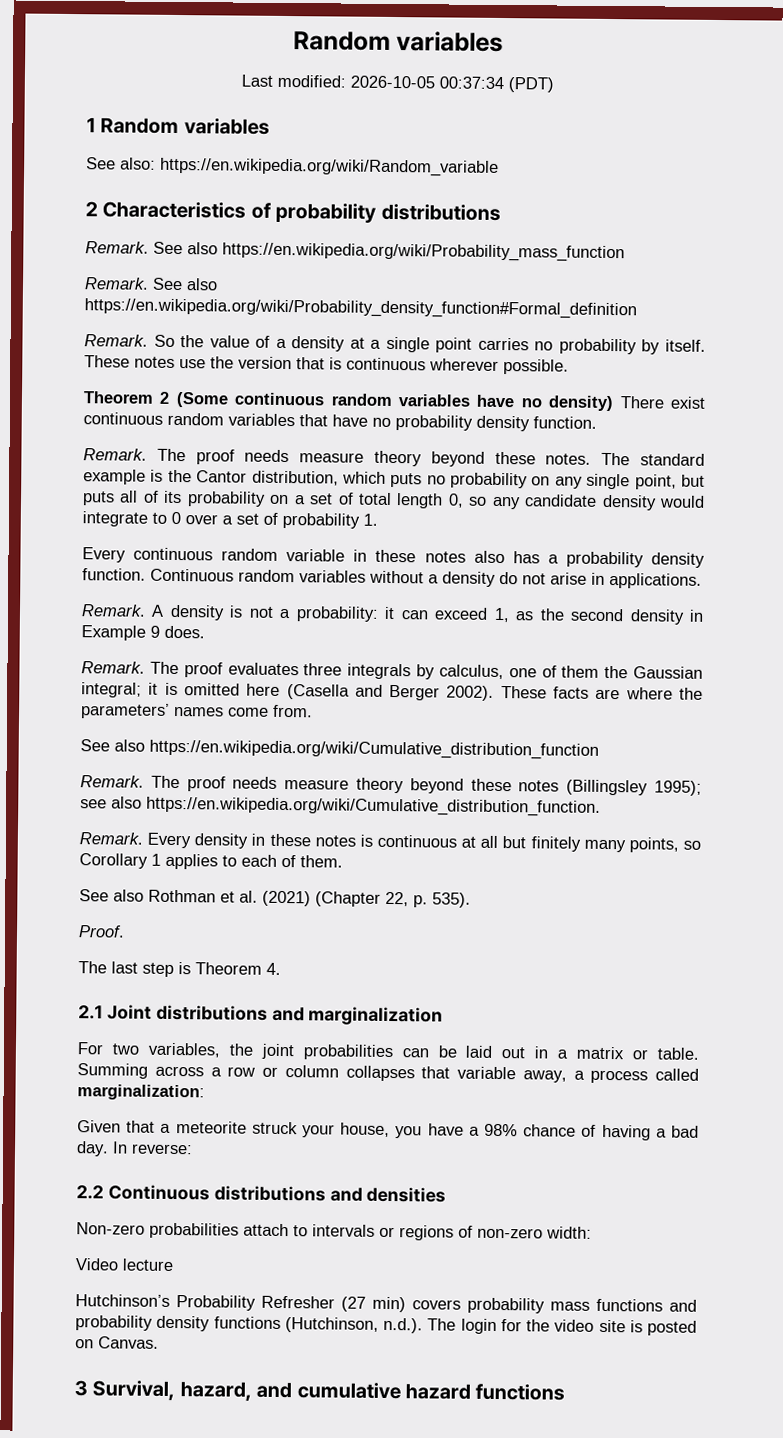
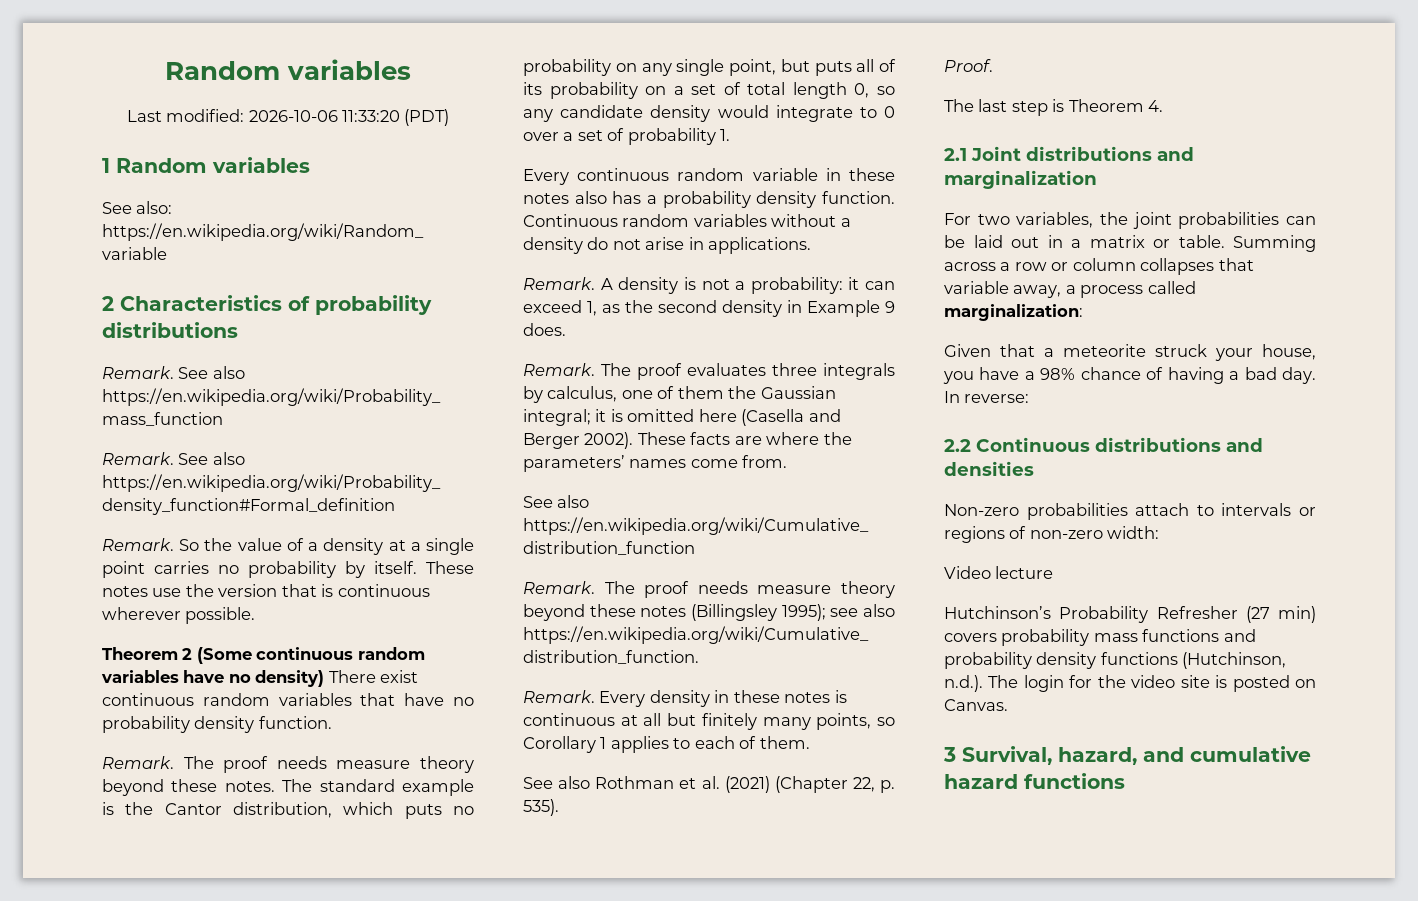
[349,75,504,90] 2026-10-05 00:37:34 -> [248,110,400,122] 2026-10-06 11:33:20

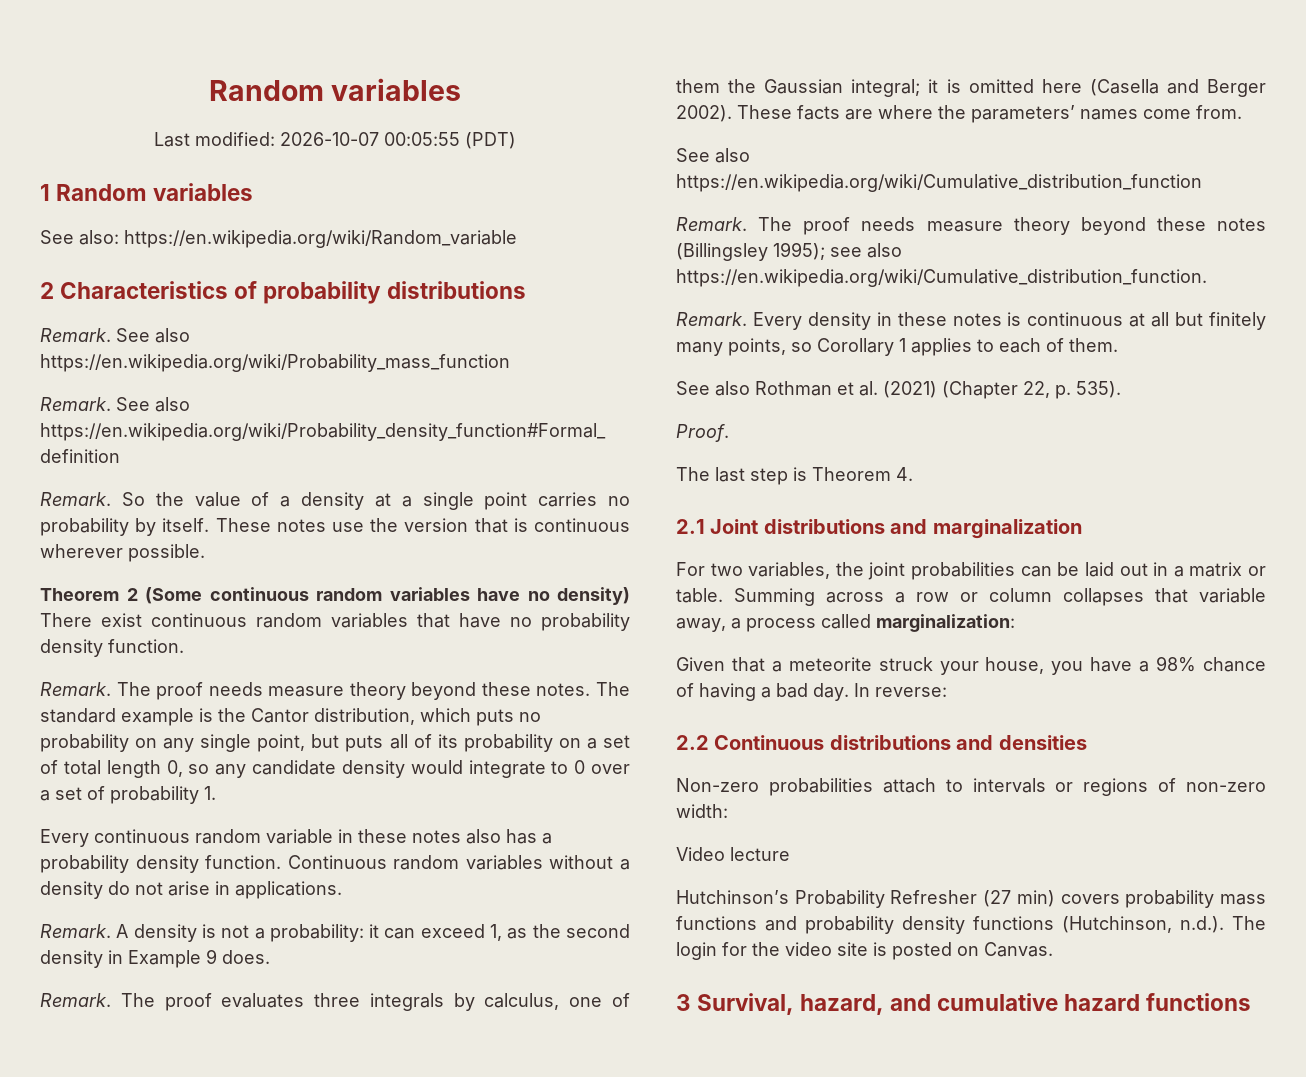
[248,110,400,122] 2026-10-06 11:33:20 -> [280,132,460,146] 2026-10-07 00:05:55

